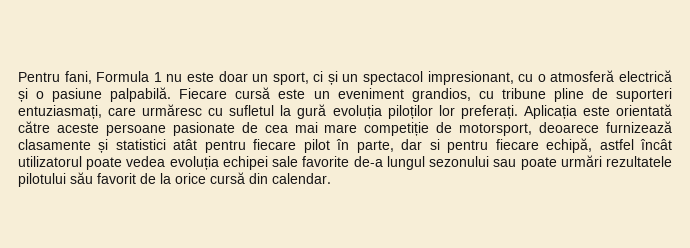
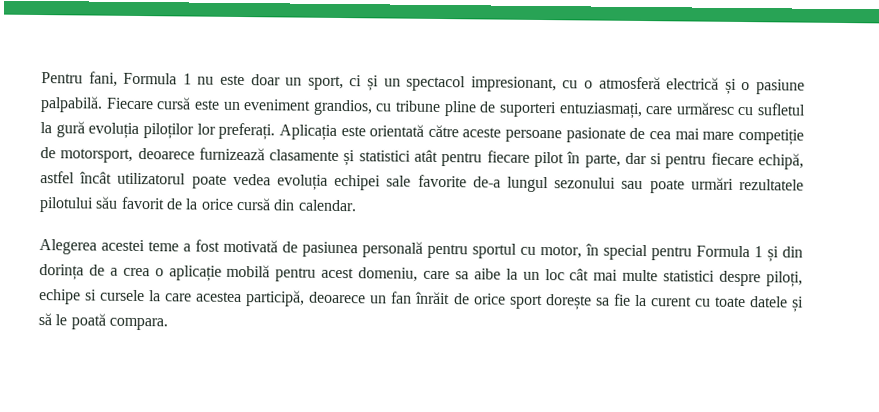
(331, 178) none -> [39,239,803,263] [39,264,804,288] [39,289,804,313] [38,313,168,331] // Alegerea acestei teme a fost motivată de pasiunea personală pentru sportul cu motor, în special pentru Formula 1 și din dorința de a crea o aplicație mobilă pentru acest domeniu, care sa aibe la un loc cât mai multe statistici despre piloți, echipe si cursele la care acestea participă, deoarece un fan înrăit de orice sport dorește sa fie la curent cu toate datele și să le poată compara.

